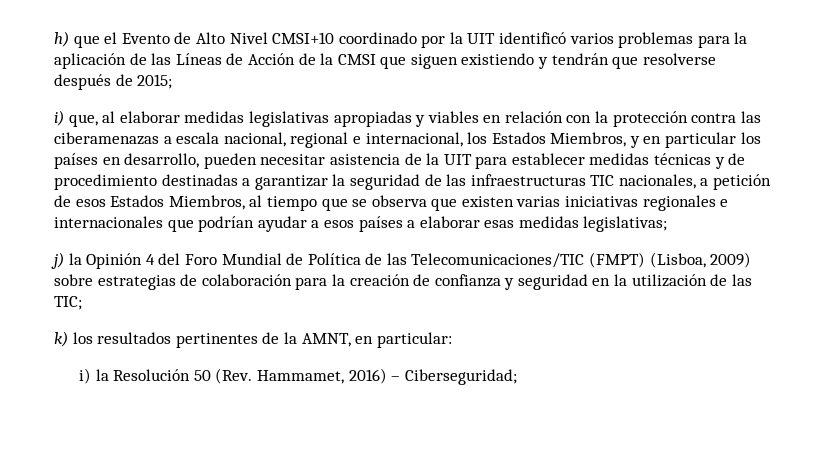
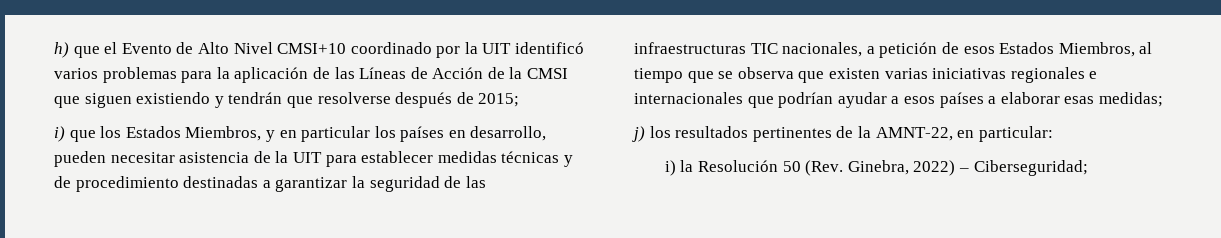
[68,111,761,127] [54,132,463,148] que, al elaborar medidas legislativas apropiadas y viables en relación con la protección contra las ciberamenazas a escala nacional, regional e internacional, -> [69,130,96,142] que
[518,216,668,232] medidas legislativas; -> [1098,92,1163,107] medidas;
[68,252,752,269] [54,274,752,290] [54,296,82,310] [54,331,68,347] la Opinión 4 del Foro Mundial de Política de las Telecomunicaciones/TIC (FMPT) (Lisboa, 2009) sobre estrategias de colaboración para la creación de confianza y seguridad en la utilización de las TIC; // k) -> (645, 134) none
[301,333,351,347] AMNT, -> [875,127,953,141] AMNT-22,
[257,368,387,384] Hammamet, 2016) -> [847,160,956,176] Ginebra, 2022)

